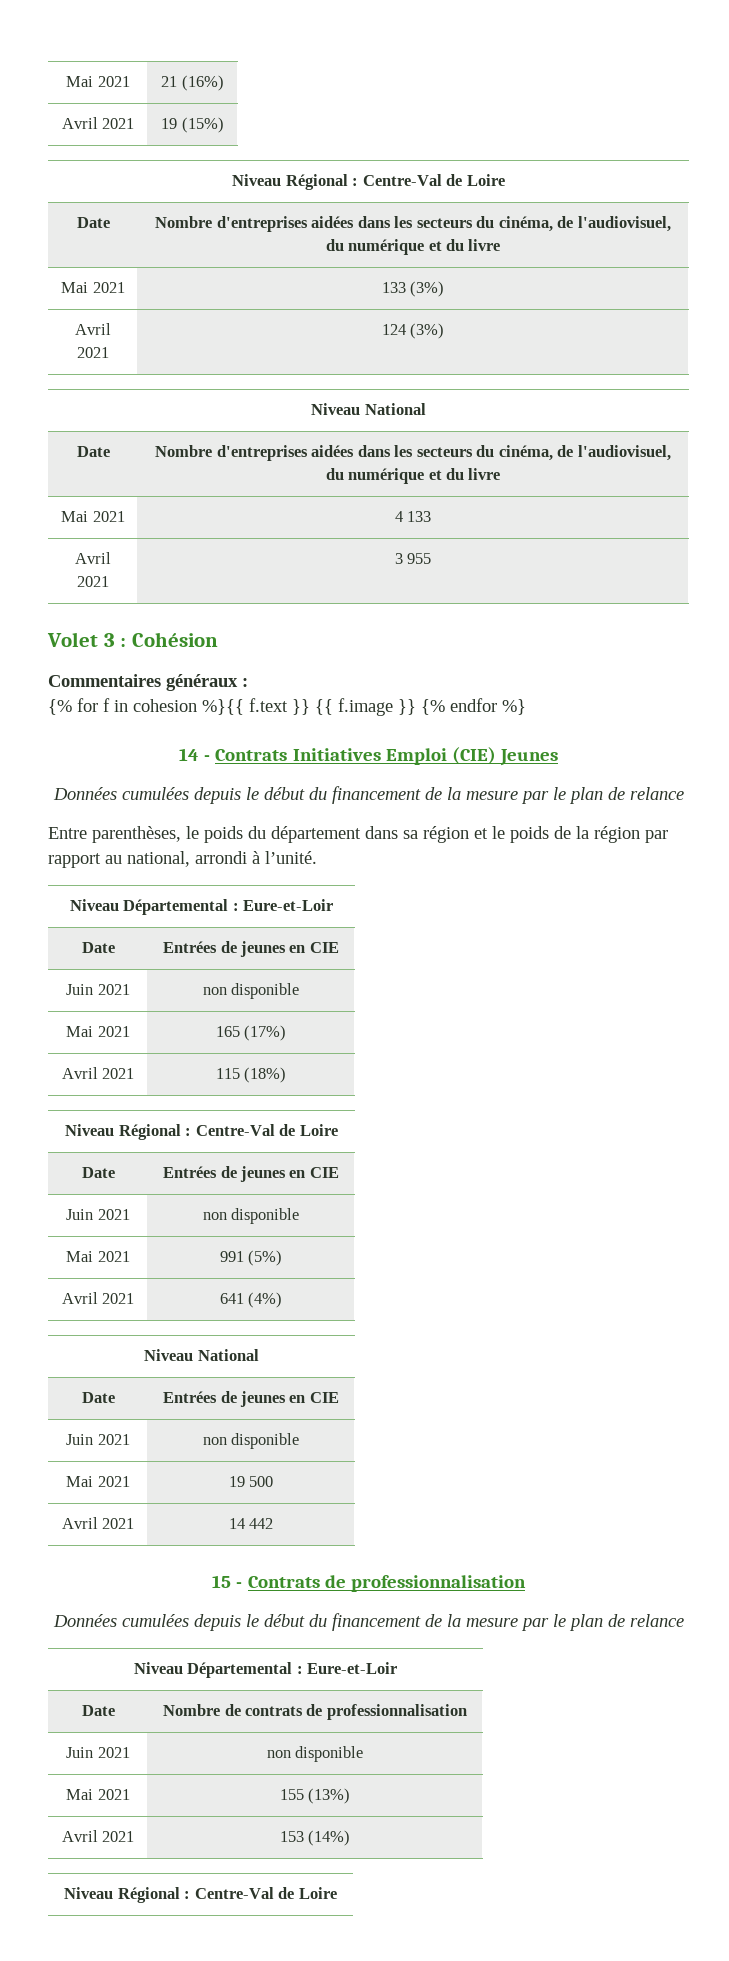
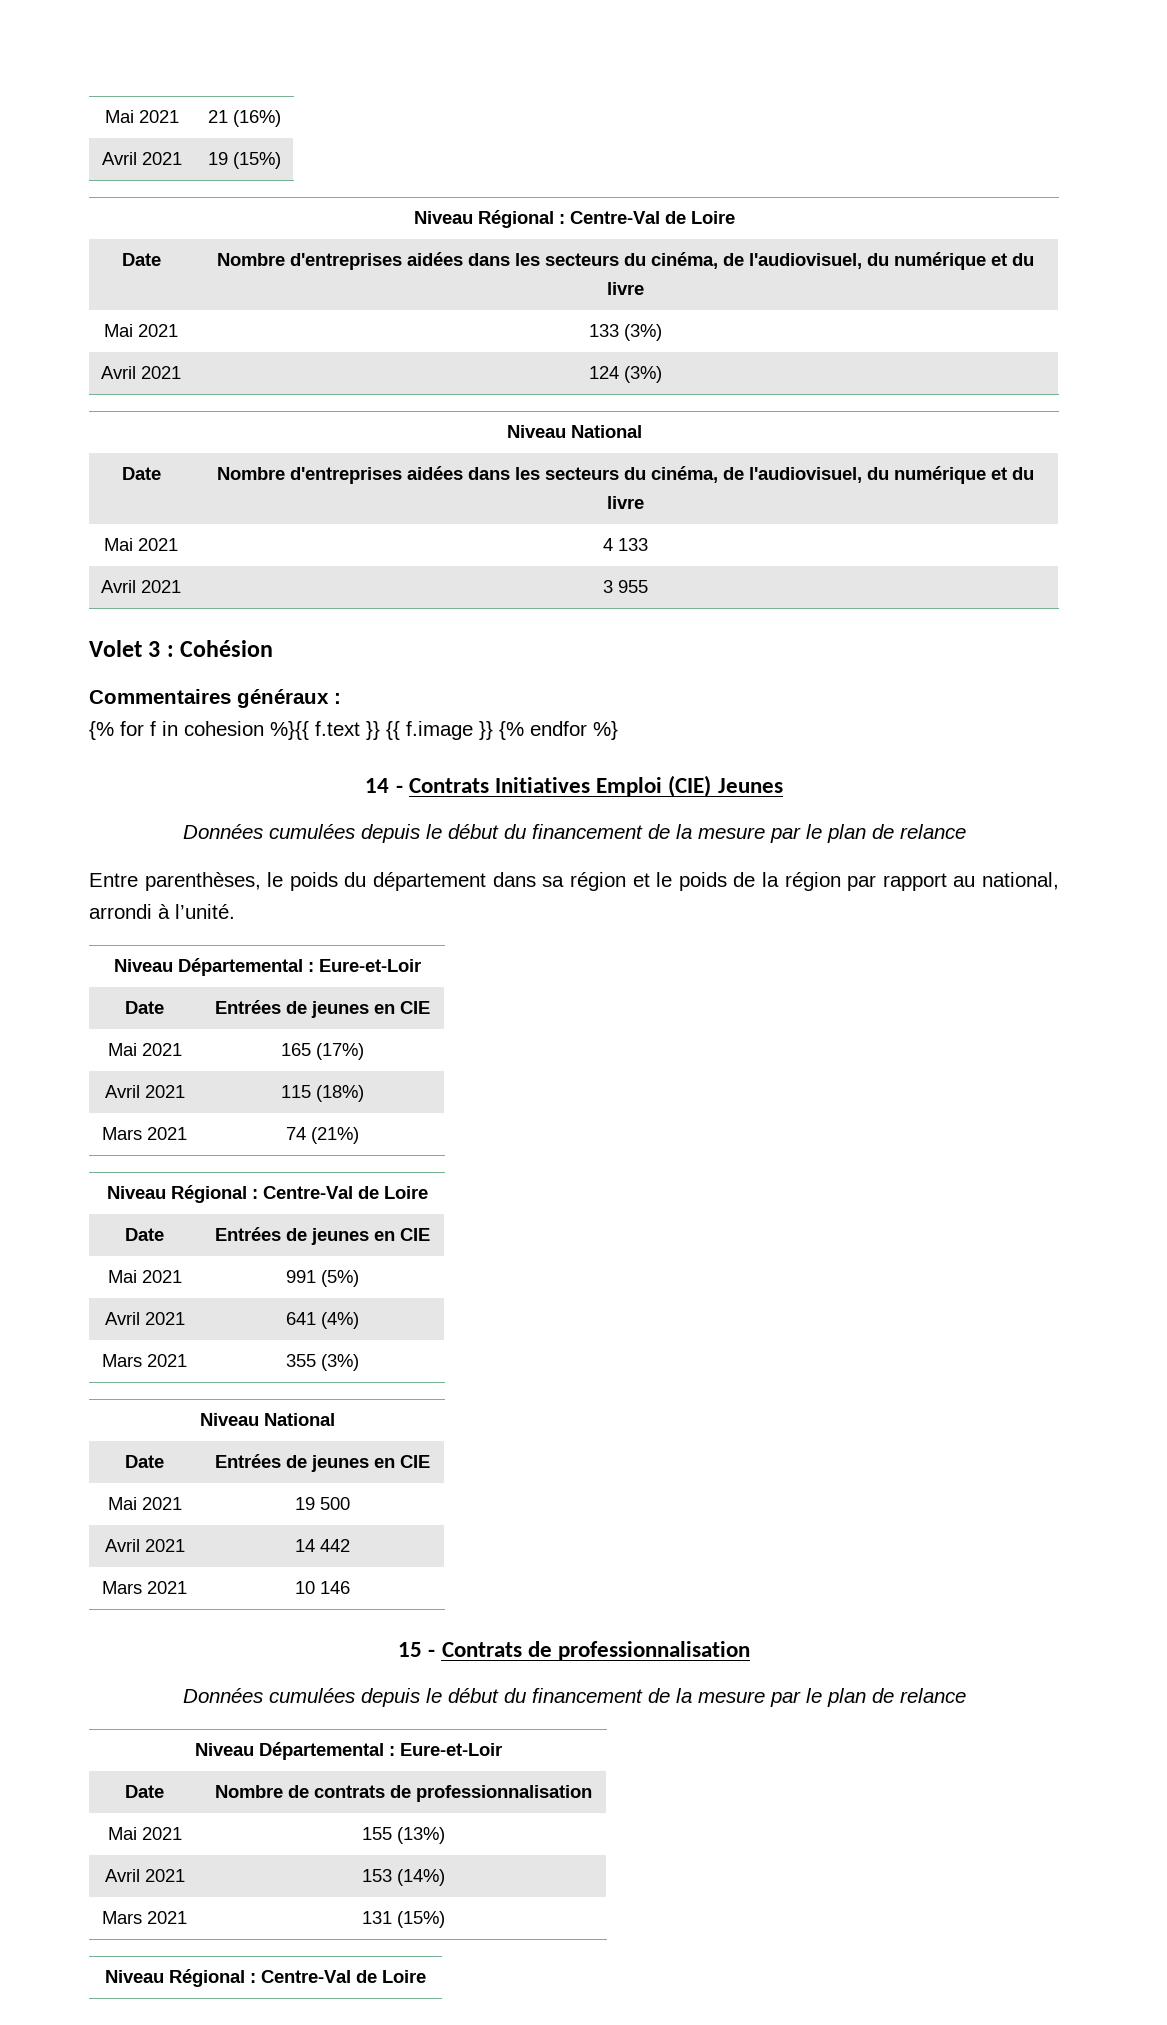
[66,984,130,995] [202,983,300,999] // Juin 2021 | non disponible -> (430, 1007) none
(287, 1075) none -> [102,1127,187,1140] [285,1127,359,1144] // Mars 2021 | 74 (21%)
[66,1209,130,1220] [202,1208,300,1224] // Juin 2021 | non disponible -> (430, 1234) none
(283, 1300) none -> [102,1354,187,1367] [285,1354,359,1371] // Mars 2021 | 355 (3%)
[66,1434,130,1445] [202,1433,300,1449] // Juin 2021 | non disponible -> (430, 1461) none
(274, 1523) none -> [102,1581,187,1594] [294,1581,350,1594] // Mars 2021 | 10 146
[66,1747,130,1758] [266,1746,364,1762] // Juin 2021 | non disponible -> (592, 1793) none
(351, 1838) none -> [102,1911,187,1924] [361,1911,445,1928] // Mars 2021 | 131 (15%)

